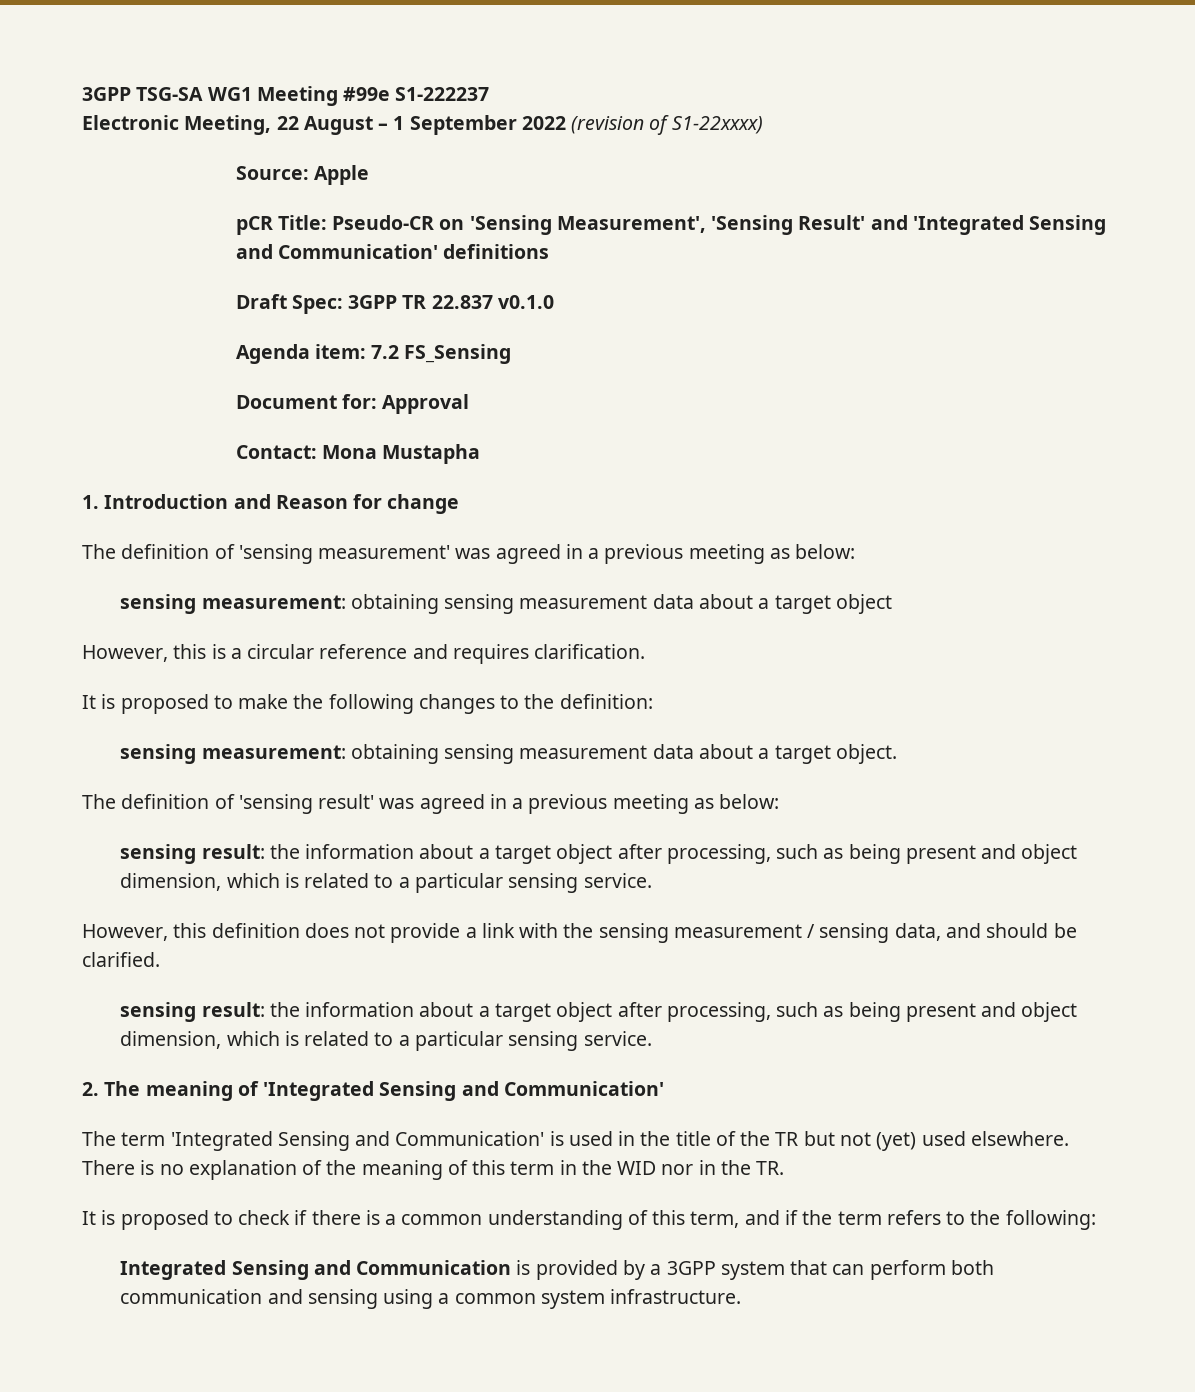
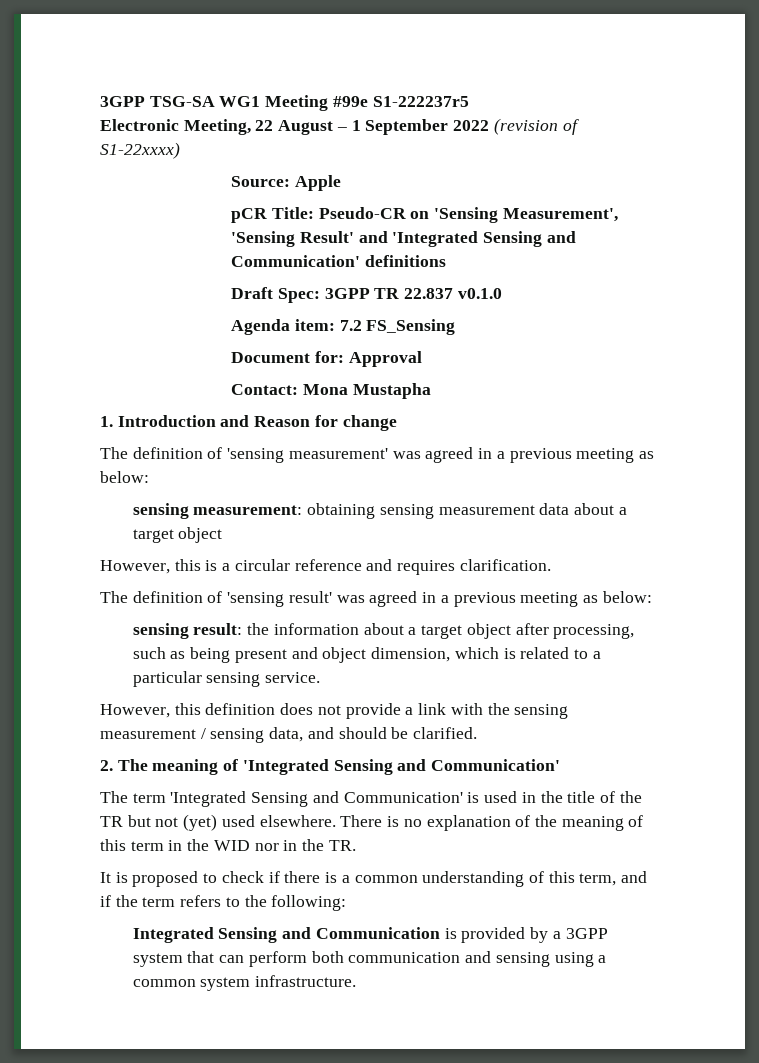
[395,87,490,101] S1-222237 -> [372,96,469,107] S1-222237r5
[82,694,653,714] [120,744,897,764] // It is proposed to make the following changes to the definition: // sensing measurement: obtaining sensing measurement data about a target object. -> (551, 565) none
[120,1002,1078,1022] [120,1031,652,1051] // sensing result: the information about a target object after processing, such as being present and object dimension, which is related to a particular sensing service. -> (478, 733) none

